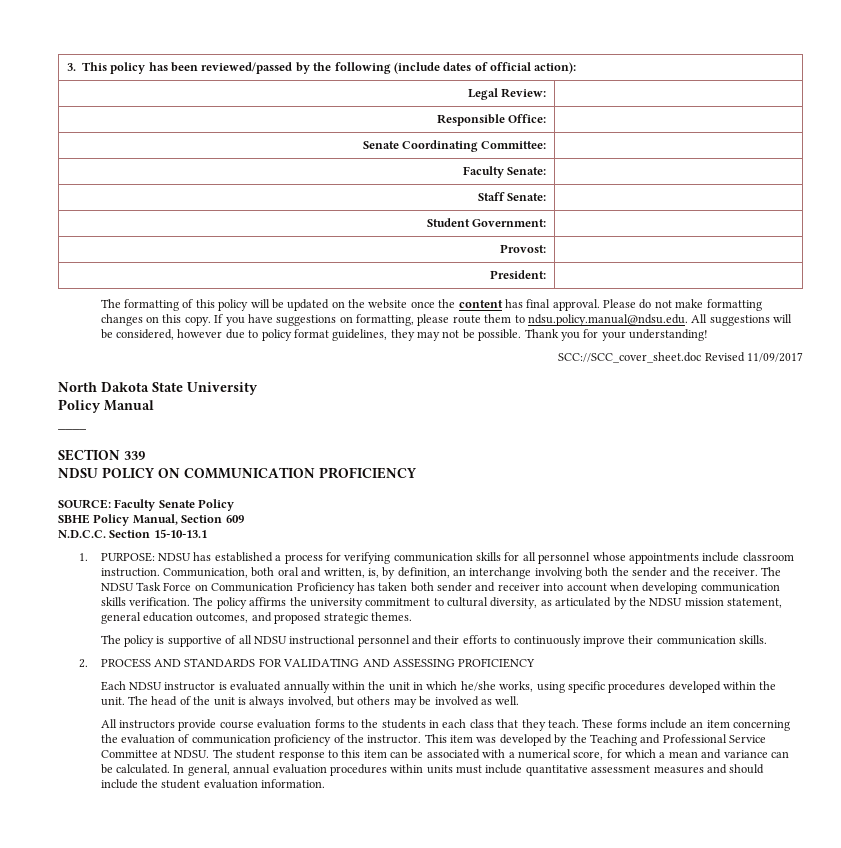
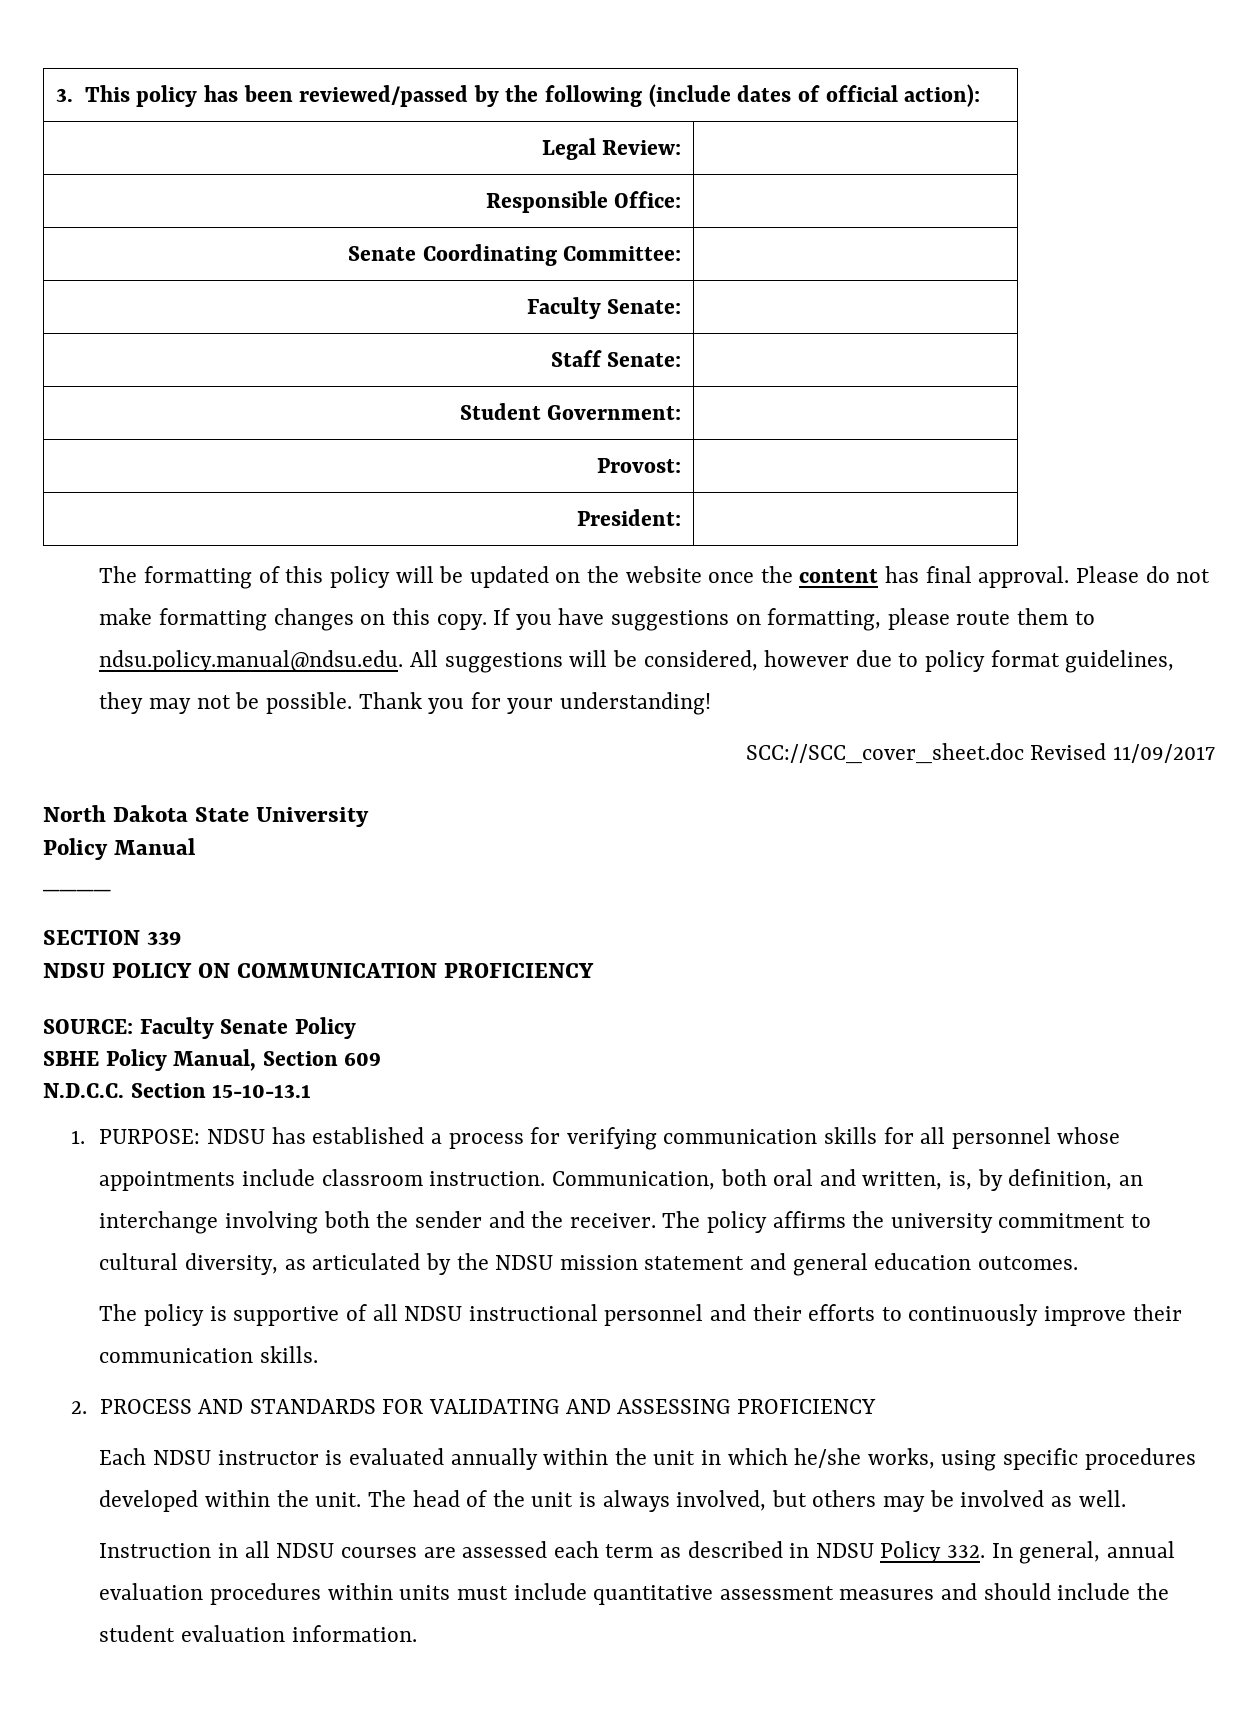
[100,582,780,594] [100,597,214,606] NDSU Task Force on Communication Proficiency has taken both sender and receiver into account when developing communication skills verification. The -> (701, 1219) none
[727,598,783,608] [100,612,412,624] statement, general education outcomes, and proposed strategic themes. -> [644,1253,1078,1276] statement and general education outcomes.
[100,719,791,731] [100,734,767,746] [100,749,789,761] [100,764,171,774] All instructors provide course evaluation forms to the students in each class that they teach. These forms include an item concerning the evaluation of communication proficiency of the instructor. This item was developed by the Teaching and Professional Service Committee at NDSU. The student response to this item can be associated with a numerical score, for which a mean and variance can be calculated. -> [99,1541,986,1563] Instruction in all NDSU courses are assessed each term as described in NDSU Policy 332.

